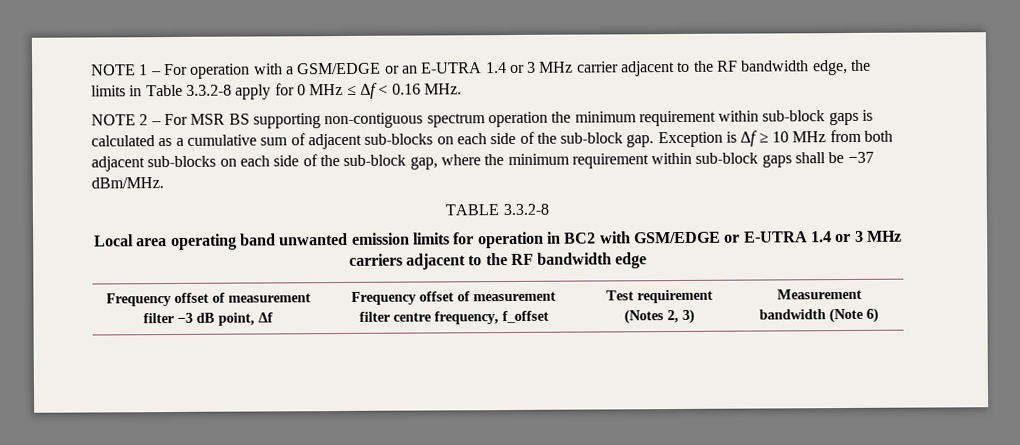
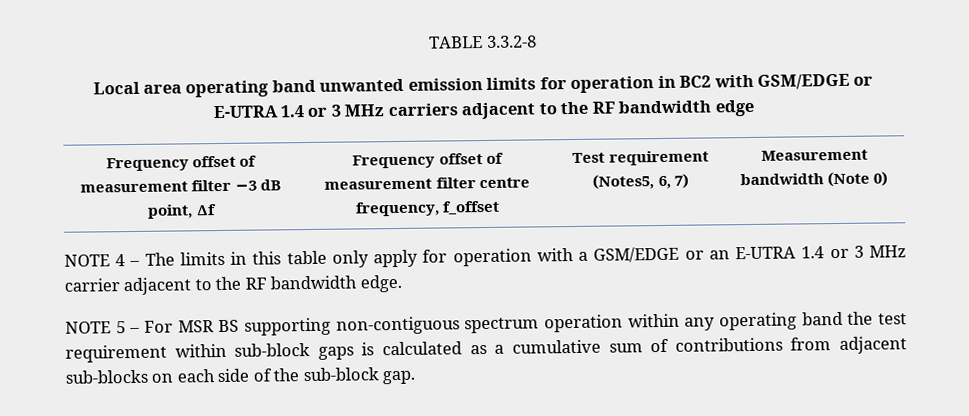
[91,59,872,79] [91,82,462,100] [91,109,874,129] [91,129,894,150] [91,151,874,172] [91,177,164,189] NOTE 1 – For operation with a GSM/EDGE or an E-UTRA 1.4 or 3 MHz carrier adjacent to the RF bandwidth edge, the limits in Table 3.3.2-8 apply for 0 MHz ≤ Δf < 0.16 MHz. // NOTE 2 – For MSR BS supporting non-contiguous spectrum operation the minimum requirement within sub-block gaps is calculated as a cumulative sum of adjacent sub-blocks on each side of the sub-block gap. Exception is Δf ≥ 10 MHz from both adjacent sub-blocks on each side of the sub-block gap, where the minimum requirement within sub-block gaps shall be −37 dBm/MHz. // -> (429, 42) none
[624,308,695,325] (Notes 2, 3) -> [592,173,689,190] (Notes5, 6, 7)
[866,307,879,323] 6) -> [873,171,889,187] [64,245,906,268] [64,274,402,296] [65,311,907,336] [65,336,908,363] [65,367,416,385] 0) // NOTE 4 – The limits in this table only apply for operation with a GSM/EDGE or an E-UTRA 1.4 or 3 MHz carrier adjacent to the RF bandwidth edge. // NOTE 5 – For MSR BS supporting non-contiguous spectrum operation within any operating band the test requirement within sub-block gaps is calculated as a cumulative sum of contributions from adjacent sub-blocks on each side of the sub-block gap.

